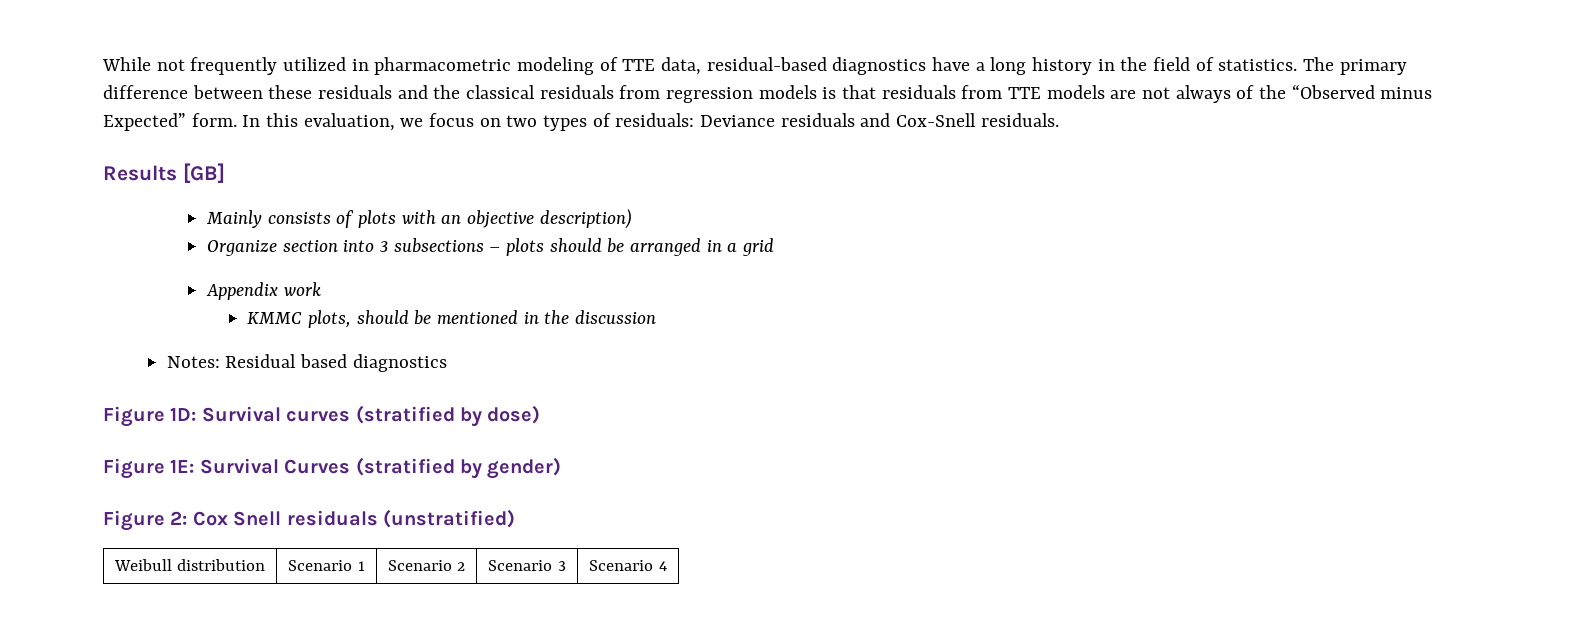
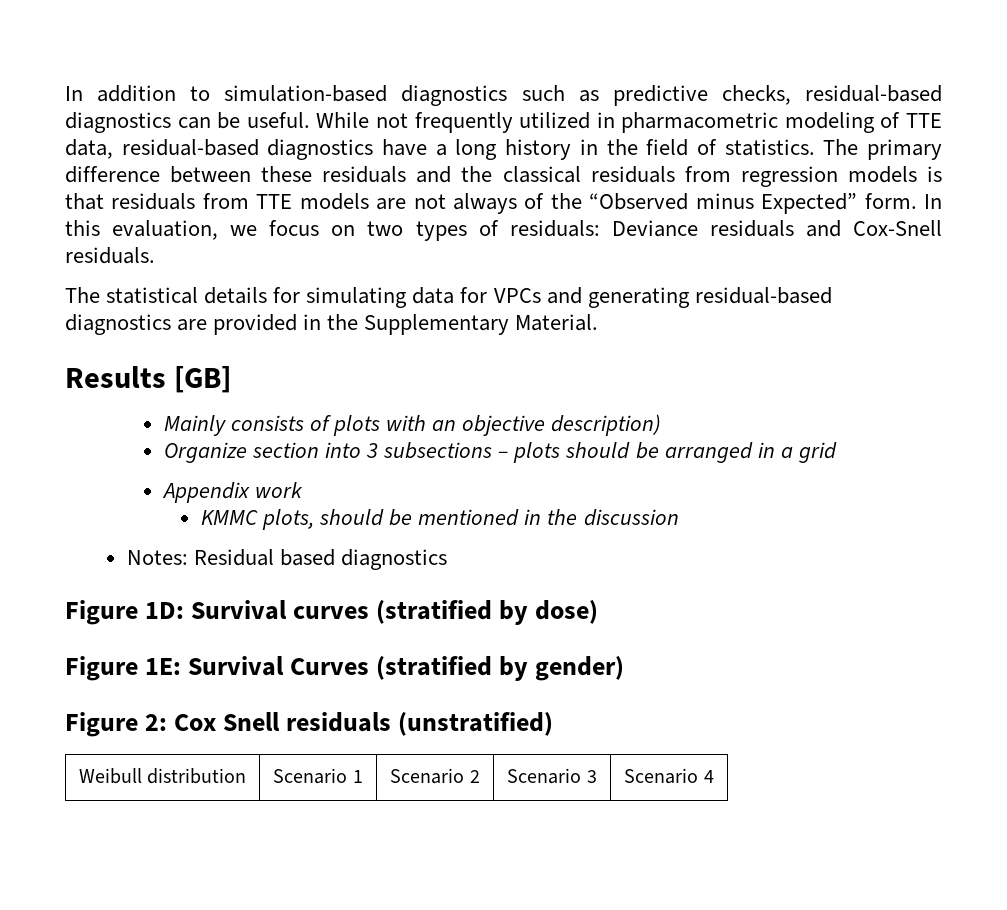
(102, 64) none -> [65,85,942,106] [65,112,310,133] In addition to simulation-based diagnostics such as predictive checks, residual-based diagnostics can be useful.
(1059, 120) none -> [65,287,832,308] [65,314,599,335] // The statistical details for simulating data for VPCs and generating residual-based diagnostics are provided in the Supplementary Material.

